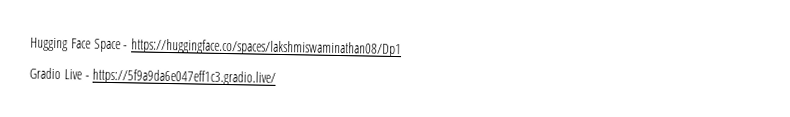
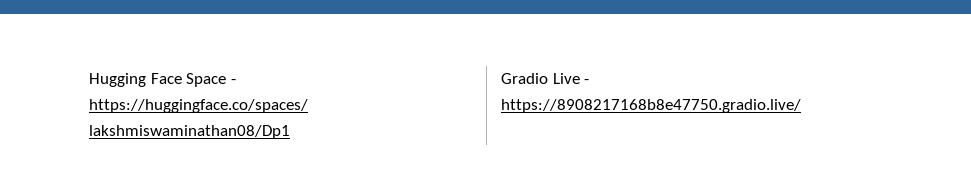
[92,68,277,86] https://5f9a9da6e047eff1c3.gradio.live/ -> [501,99,801,113] https://8908217168b8e47750.gradio.live/

